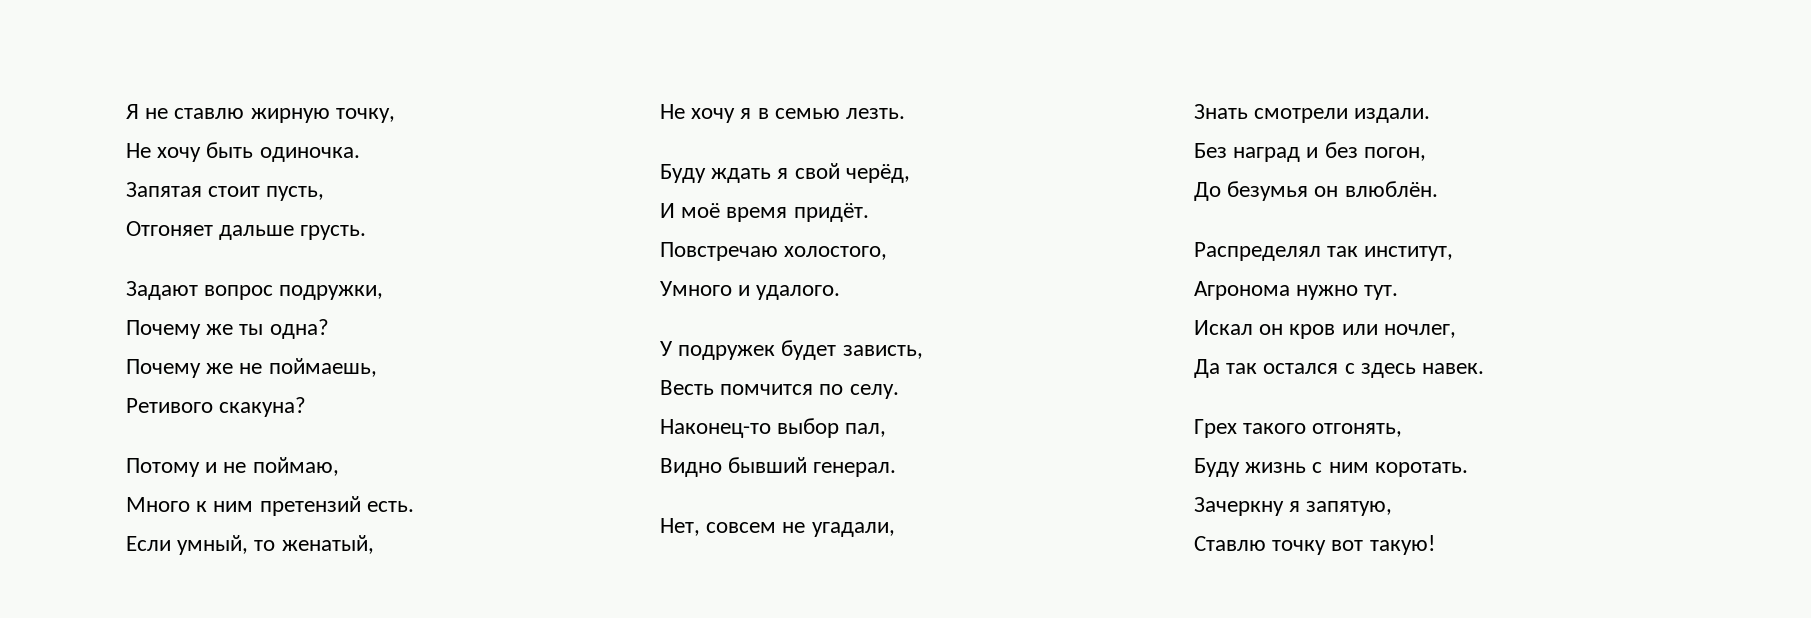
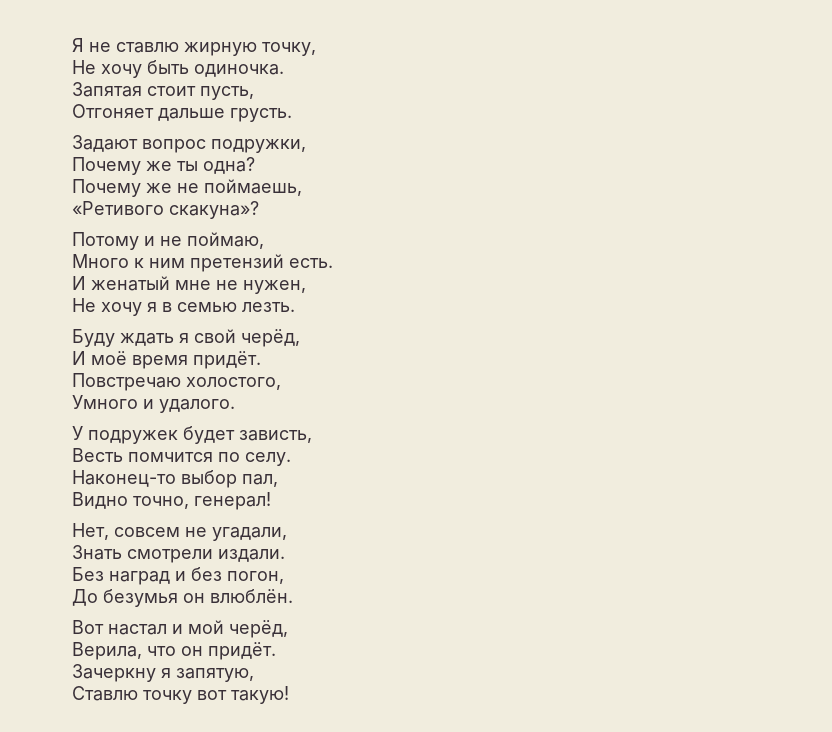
[126,397,307,417] Ретивого скакуна? -> [72,201,259,219] «Ретивого скакуна»?
[126,535,374,555] Если умный, то женатый, -> [72,276,306,294] И женатый мне не нужен,
[728,457,897,477] бывший генерал. -> [133,492,271,510] точно, генерал!
[1194,242,1454,261] [1194,281,1399,300] [1194,320,1456,339] [1194,359,1485,378] [1194,419,1403,438] [1194,458,1468,477] Распределял так институт, // Агронома нужно тут. // Искал он кров или ночлег, // Да так остался с здесь навек. // Грех такого отгонять, // Буду жизнь с ним коротать. -> [72,620,288,638] [72,642,276,660] Вот настал и мой черёд, // Верила, что он придёт.

